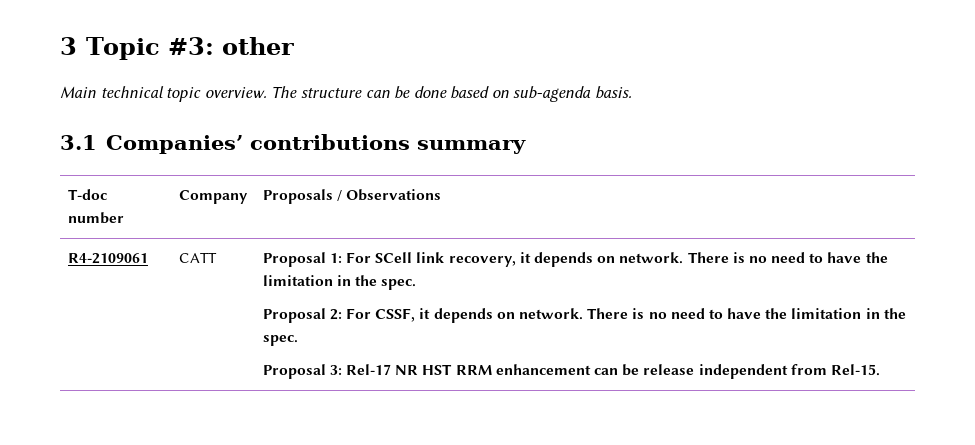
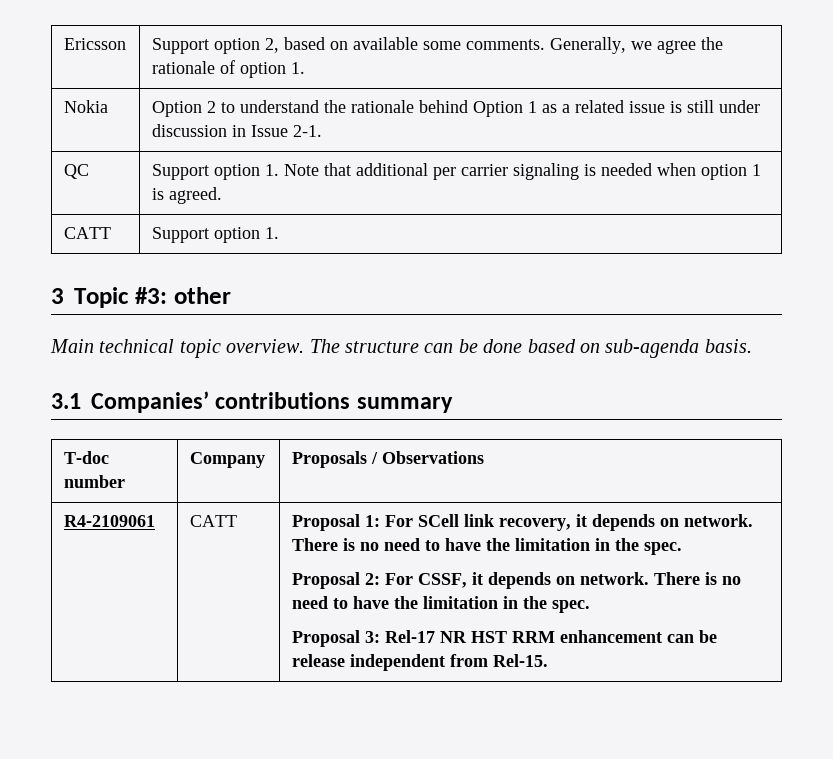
(60, 46) none -> [63,38,126,50] [151,37,723,54] [151,60,305,78] [63,100,108,113] [151,100,760,117] [151,124,322,137] [63,164,89,179] [151,163,761,180] [151,187,222,204] [63,227,111,239] [151,227,279,243] Ericsson | Support option 2, based on available some comments. Generally, we agree the rationale of option 1. // Nokia | Option 2 to understand the rationale behind Option 1 as a related issue is still under discussion in Issue 2-1. // QC | Support option 1. Note that additional per carrier signaling is needed when option 1 is agreed. // CATT | Support option 1. //

